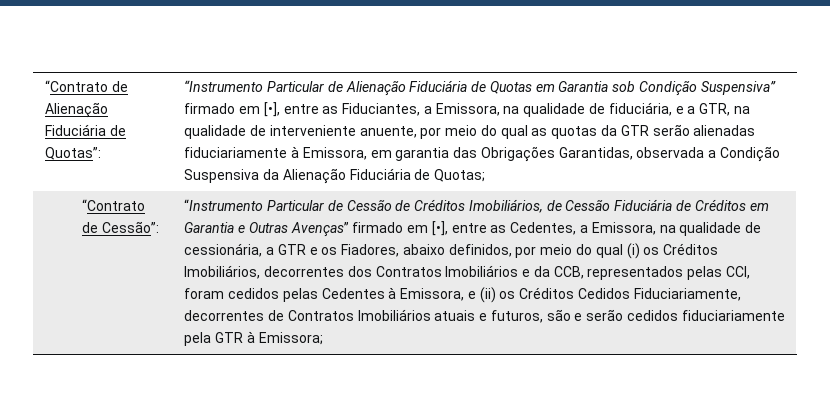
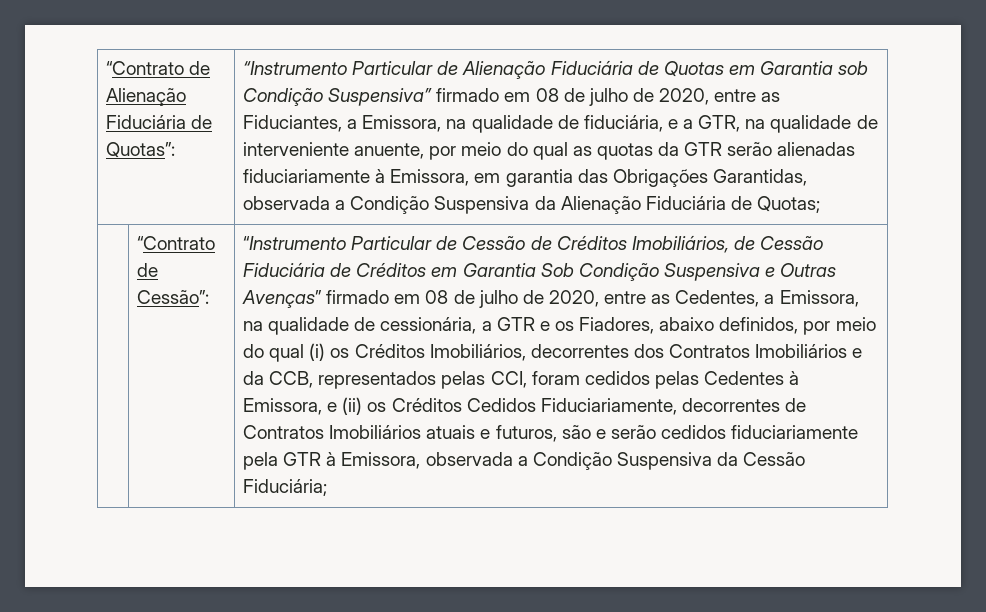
[263,102,280,117] [•], -> [535,88,710,106] 08 de julho de 2020,
(235, 227) none -> [540,263,760,281] Sob Condição Suspensiva
[431,221,448,236] [•], -> [425,290,599,308] 08 de julho de 2020,
[258,332,323,345] Emissora; -> [341,452,806,470] [243,479,328,496] Emissora, observada a Condição Suspensiva da Cessão Fiduciária;

